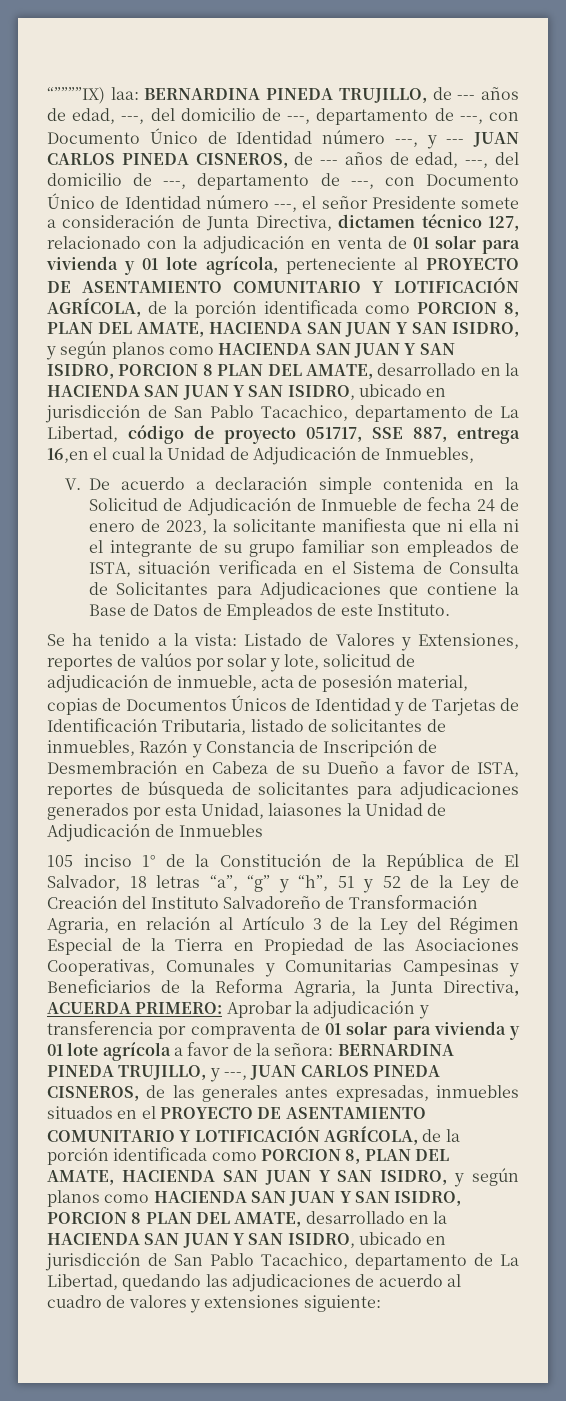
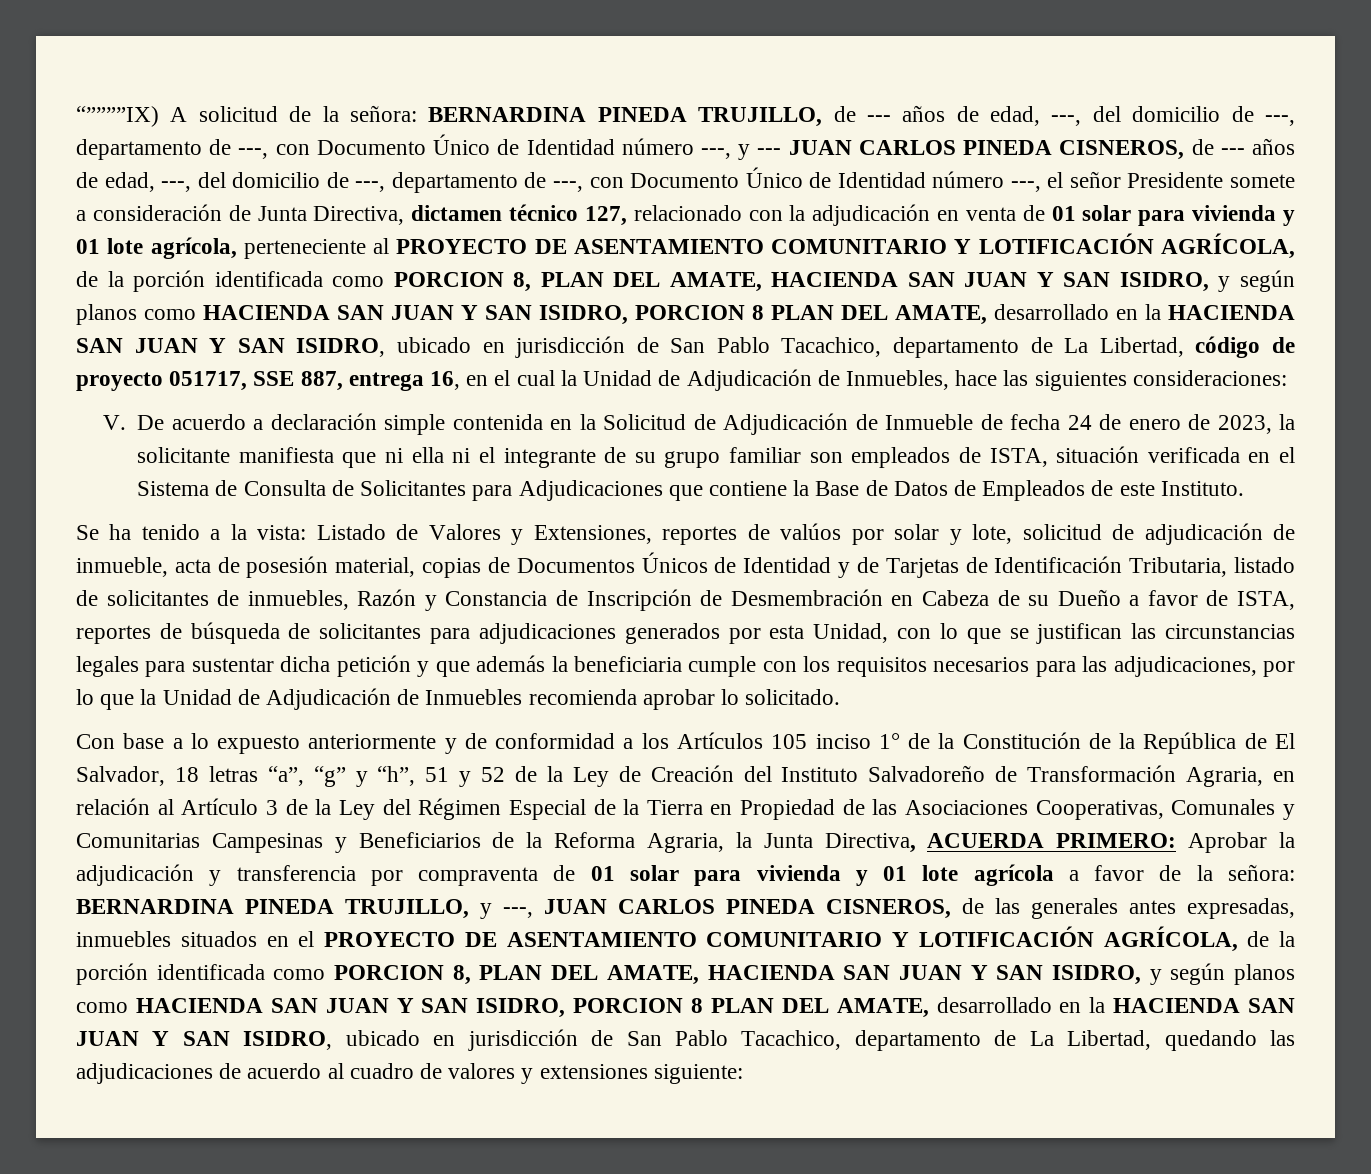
[110,87,139,100] laa: -> [170,105,417,122] A solicitud de la señora:
[47,448,89,463] 16,en -> [430,371,489,390] 16, en
(474, 455) none -> [955,370,1287,391] hace las siguientes consideraciones:
[268,803,343,816] laiasones -> [897,623,1296,644] [76,655,1295,677] [76,689,135,710] con lo que se justifican las circunstancias legales para sustentar dicha petición y que además la beneficiaria cumple con los requisitos necesarios para las adjudicaciones, por lo que
(263, 830) // -> [528,689,841,710] [76,732,763,754] recomienda aprobar lo solicitado. // Con base a lo expuesto anteriormente y de conformidad a los Artículos

